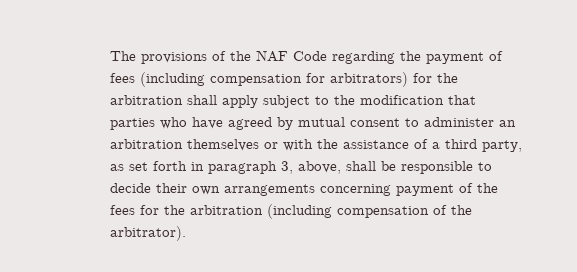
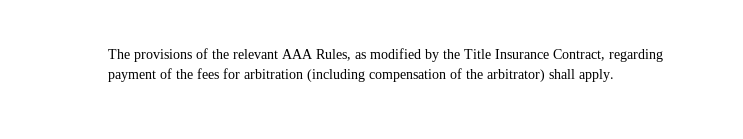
[255,50,503,64] [109,72,458,87] [109,95,476,108] [109,117,516,130] [109,139,522,152] [109,161,492,174] [109,183,391,196] NAF Code regarding the payment of fees (including compensation for arbitrators) for the arbitration shall apply subject to the modification that parties who have agreed by mutual consent to administer an arbitration themselves or with the assistance of a third party, as set forth in paragraph 3, above, shall be responsible to decide their own arrangements concerning -> [232,48,663,62] relevant AAA Rules, as modified by the Title Insurance Contract, regarding
[163,205,185,215] the -> (240, 73) none
[109,226,186,241] arbitrator). -> [486,69,614,82] arbitrator) shall apply.

